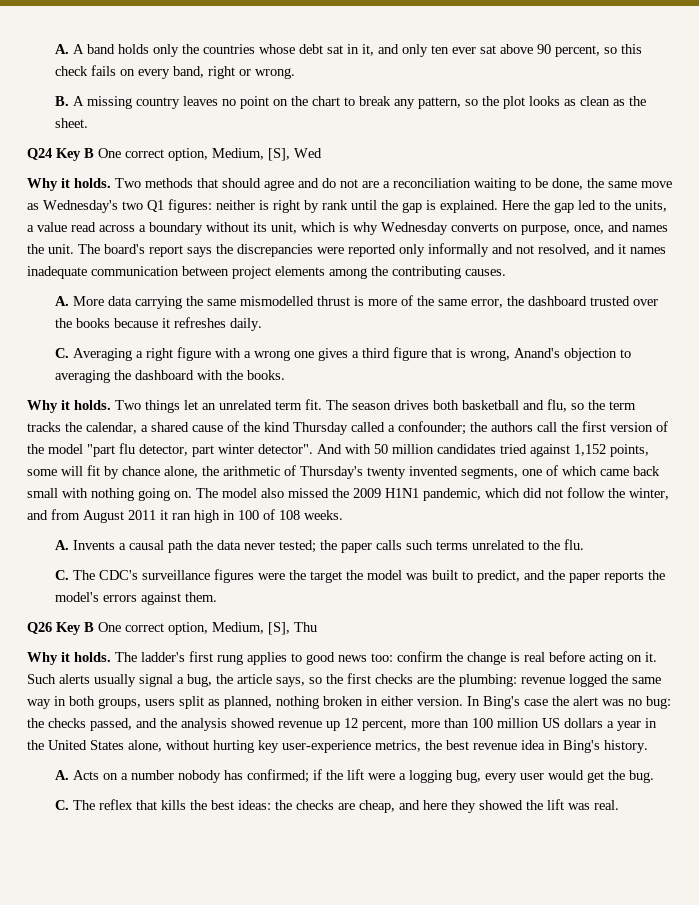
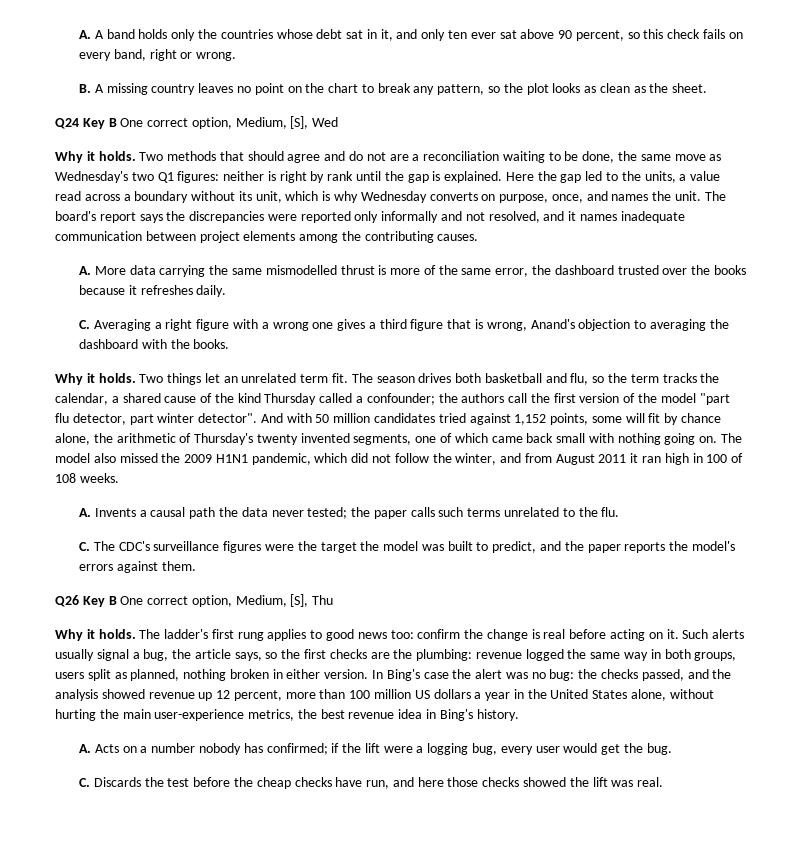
[258,740,279,753] key -> [99,709,151,719] the main
[72,799,476,813] The reflex that kills the best ideas: the checks are cheap, and here they -> [93,777,520,789] Discards the test before the cheap checks have run, and here those checks

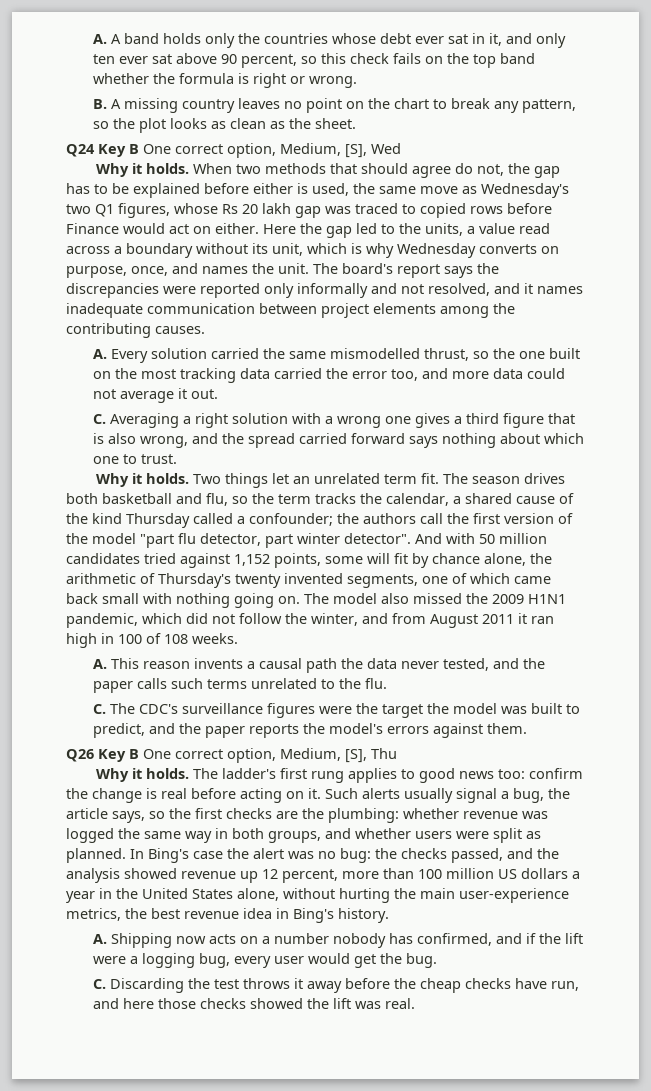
(343, 34) none -> [414,36,444,44] ever
[79,49,146,61] every band, -> [446,53,535,68] [92,73,249,84] the top band whether the formula is
[139,152,164,161] Two -> [193,163,262,174] When two
[324,151,615,163] and do not are a reconciliation waiting to be done, -> [455,163,561,178] [66,183,349,198] do not, the gap has to be explained before either is used,
[177,171,503,183] figures: neither is right by rank until the gap is explained. -> [118,203,552,218] [66,223,259,234] figures, whose Rs 20 lakh gap was traced to copied rows before Finance would act on either.
[94,265,746,277] [79,285,227,297] More data carrying the same mismodelled thrust is more of the same error, the dashboard trusted over the books because it refreshes daily. -> [110,348,580,363] [92,368,565,383] [92,388,218,403] Every solution carried the same mismodelled thrust, so the one built on the most tracking data carried the error too, and more data could not average it out.
[196,319,230,331] figure -> [231,413,288,424] solution
[486,319,729,331] [79,339,230,349] wrong, Anand's objection to averaging the dashboard with the books. -> [107,433,584,448] [92,454,177,464] also wrong, and the spread carried forward says nothing about which one to trust.
[94,508,136,517] Invents -> [110,658,243,669] This reason invents
[307,507,348,519] tested; -> [442,658,519,671] tested, and
[475,652,522,659] revenue -> [403,808,548,819] whether revenue was
[55,669,369,681] users split as planned, nothing broken in either version. -> [325,828,541,843] [66,848,126,863] and whether users were split as planned.
[94,744,119,753] Acts -> [110,933,236,948] Shipping now acts
[266,743,328,755] confirmed; -> [416,933,522,946] confirmed, and
[93,777,141,787] Discards -> [109,978,184,993] Discarding
(190, 782) none -> [242,978,342,993] throws it away

